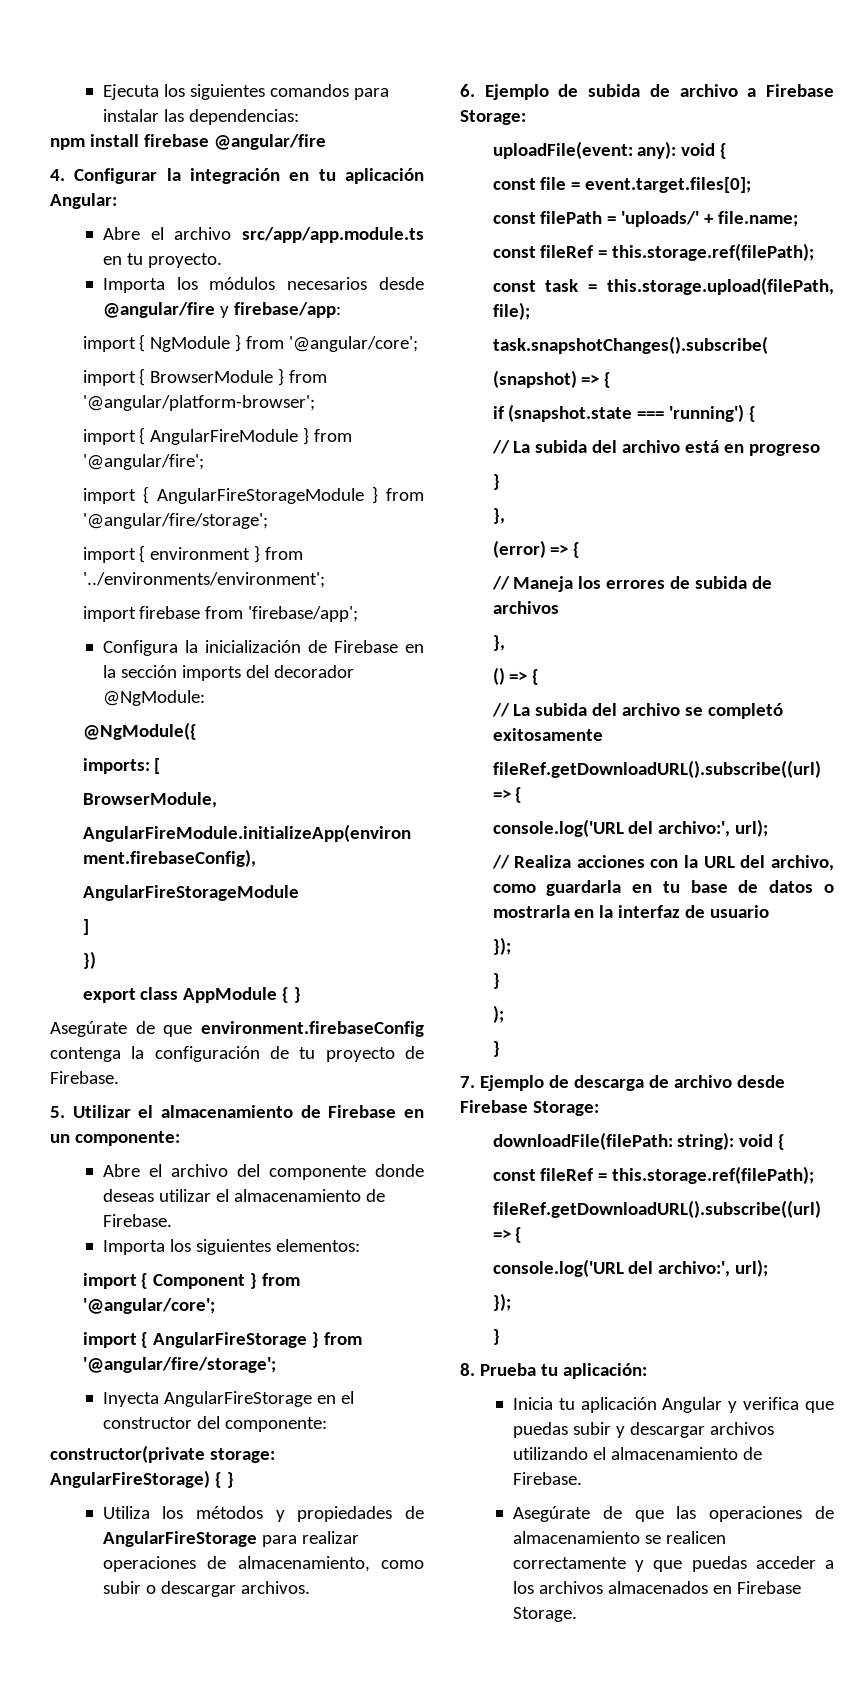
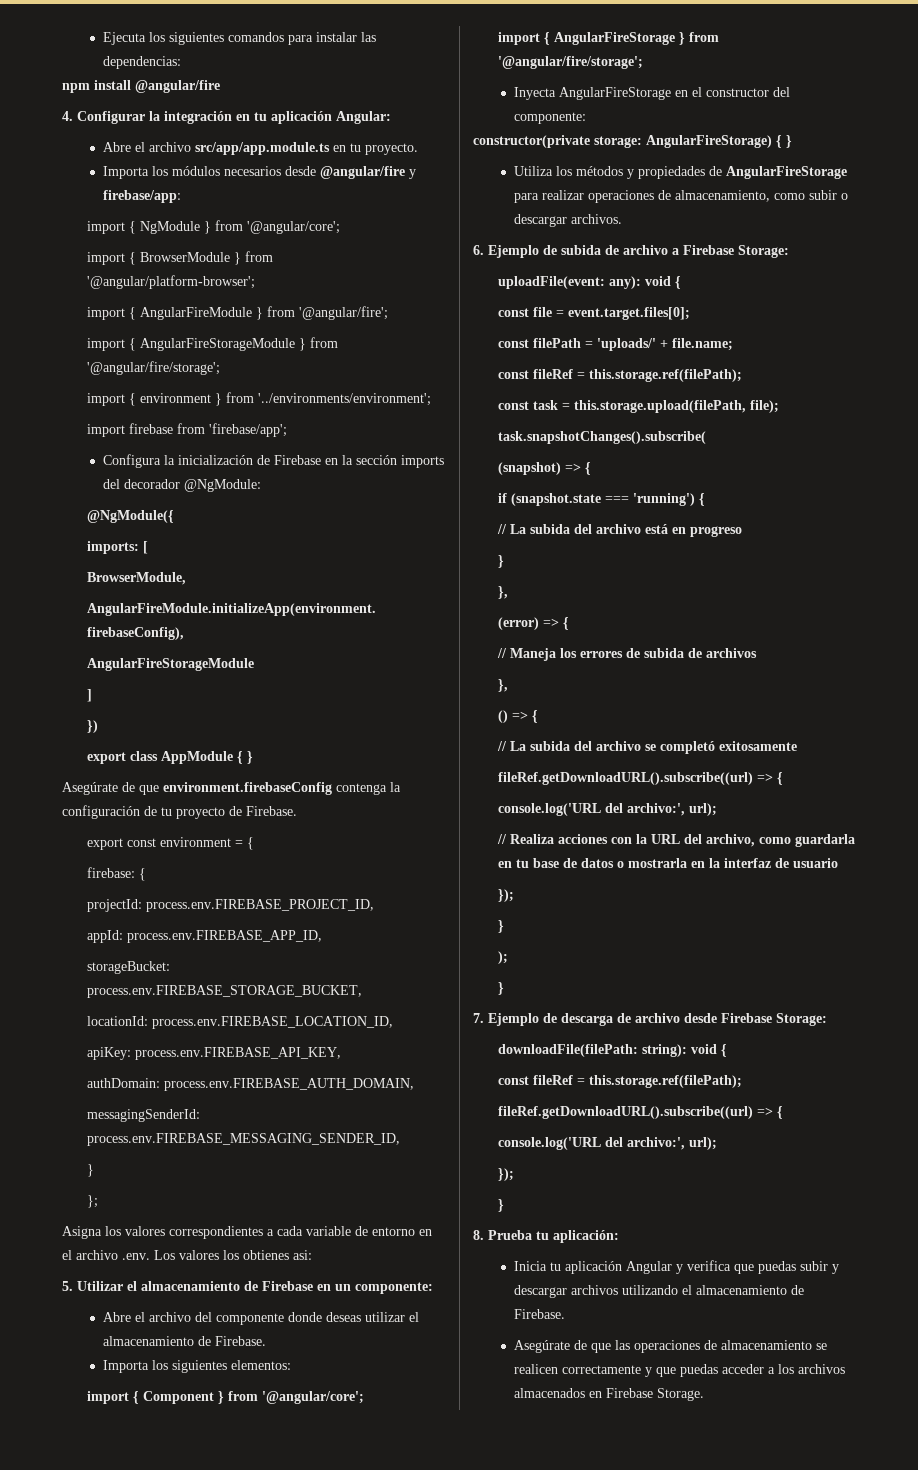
[143,134,209,147] firebase -> (131, 85) none
(119, 1077) none -> [87,837,255,850] [87,867,147,881] [87,899,375,912] [87,930,323,943] [87,961,171,974] [87,985,363,998] [87,1016,394,1029] [87,1047,342,1060] [87,1078,415,1091] [87,1109,201,1122] [87,1133,401,1146] [87,1164,95,1177] [87,1195,99,1208] [62,1226,432,1239] [62,1250,312,1260] // export const environment = { // firebase: { // projectId: process.env.FIREBASE_PROJECT_ID, // appId: process.env.FIREBASE_APP_ID, // storageBucket: process.env.FIREBASE_STORAGE_BUCKET, // locationId: process.env.FIREBASE_LOCATION_ID, // apiKey: process.env.FIREBASE_API_KEY, // authDomain: process.env.FIREBASE_AUTH_DOMAIN, // messagingSenderId: process.env.FIREBASE_MESSAGING_SENDER_ID, // } // }; // Asigna los valores correspondientes a cada variable de entorno en el archivo .env. Los valores los obtienes asi:

